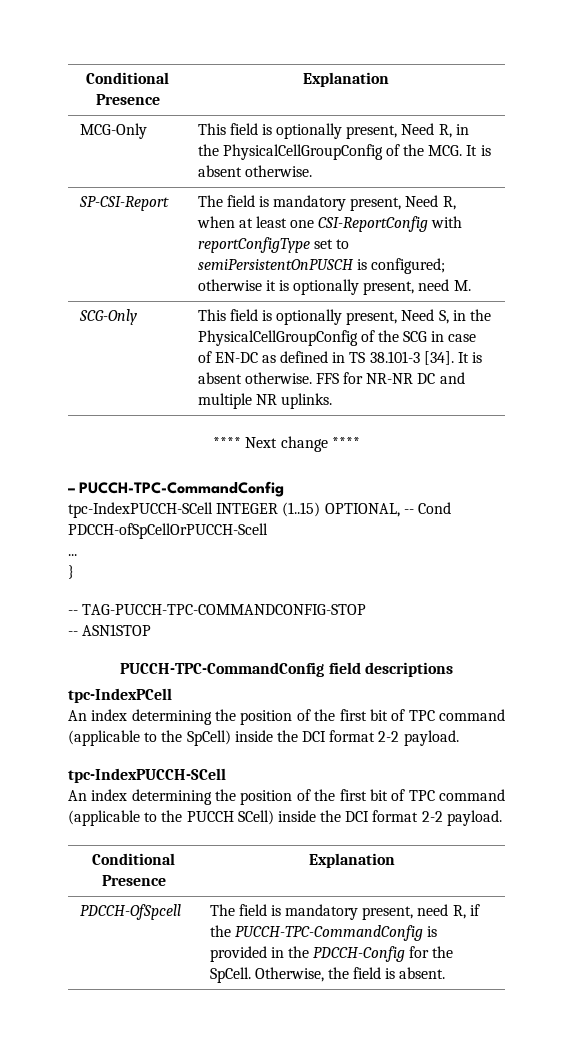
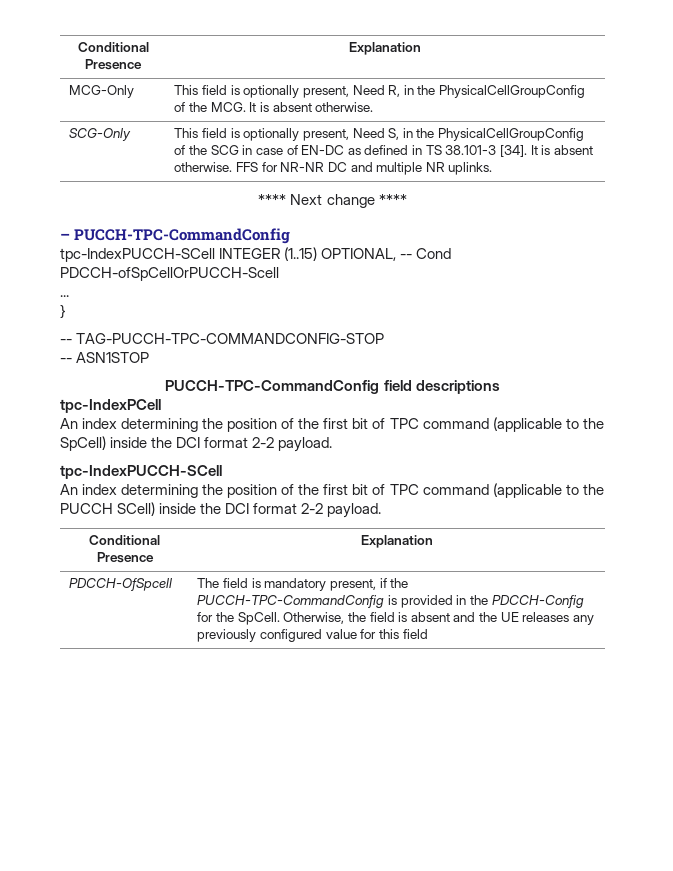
[78,196,169,211] [197,195,456,211] [196,216,463,232] [197,237,349,253] [197,258,445,274] [197,279,471,295] // SP-CSI-Report | The field is mandatory present, Need R, when at least one CSI-ReportConfig with reportConfigType set to semiPersistentOnPUSCH is configured; otherwise it is optionally present, need M. -> (374, 107) none
[417,904,466,919] need R, -> (376, 585) none
[399,967,446,979] absent. -> [410,612,595,625] [197,629,428,642] absent and the UE releases any previously configured value for this field

